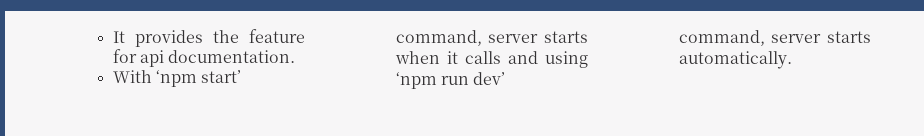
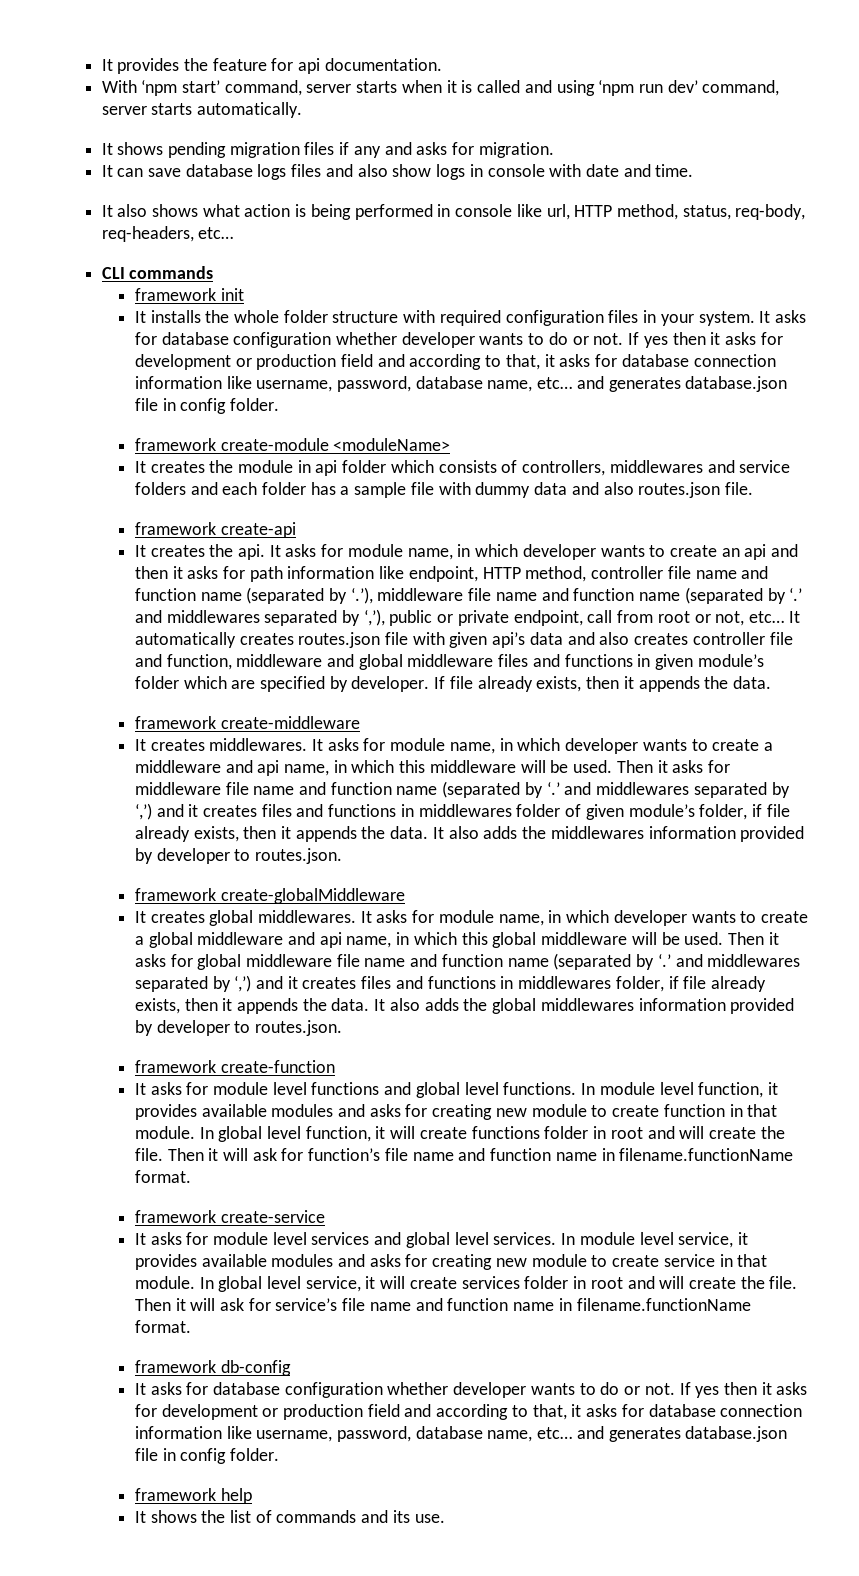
[464,51,501,64] calls -> [461,80,521,93] is called
(792, 60) none -> [101,142,554,158] [101,164,694,180] [101,204,806,220] [101,226,234,242] [101,266,214,279] [134,288,244,301] [134,310,806,326] [134,332,783,348] [134,354,776,370] [134,376,788,392] [134,398,279,414] [134,438,451,451] [134,460,791,476] [134,482,753,498] [134,522,296,538] [134,544,799,560] [134,566,769,582] [134,587,803,604] [134,609,800,626] [134,632,793,648] [134,654,764,670] [134,676,771,692] [134,716,360,729] [134,738,773,754] [134,760,730,776] [134,781,790,798] [134,803,790,820] [134,826,805,842] [134,848,342,864] [134,888,405,904] [134,910,808,926] [134,932,779,948] [134,953,801,970] [134,975,766,992] [134,998,795,1014] [134,1020,342,1036] [134,1060,335,1073] [134,1082,778,1098] [134,1104,778,1120] [134,1126,785,1142] [134,1148,794,1161] [134,1170,191,1183] [134,1210,325,1223] [134,1232,748,1248] [134,1254,768,1270] [134,1276,798,1292] [134,1298,751,1311] [134,1320,191,1333] [134,1360,291,1376] [134,1382,808,1398] [134,1404,803,1420] [134,1426,788,1442] [134,1448,279,1464] [134,1488,252,1504] [134,1510,445,1523] // It shows pending migration files if any and asks for migration. // It can save database logs files and also show logs in console with date and time. // It also shows what action is being performed in console like url, HTTP method, status, req-body, req-headers, etc… // CLI commands // framework init // It installs the whole folder structure with required configuration files in your system. It asks for database configuration whether developer wants to do or not. If yes then it asks for development or production field and according to that, it asks for database connection information like username, password, database name, etc… and generates database.json file in config folder. // framework create-module <moduleName> // It creates the module in api folder which consists of controllers, middlewares and service folders and each folder has a sample file with dummy data and also routes.json file. // framework create-api // It creates the api. It asks for module name, in which developer wants to create an api and then it asks for path information like endpoint, HTTP method, controller file name and function name (separated by ‘.’), middleware file name and function name (separated by ‘.’ and middlewares separated by ‘,’), public or private endpoint, call from root or not, etc… It automatically creates routes.json file with given api’s data and also creates controller file and function, middleware and global middleware files and functions in given module’s folder which are specified by developer. If file already exists, then it appends the data. // framework create-middleware // It creates middlewares. It asks for module name, in which developer wants to create a middleware and api name, in which this middleware will be used. Then it asks for middleware file name and function name (separated by ‘.’ and middlewares separated by ‘,’) and it creates files and functions in middlewares folder of given module’s folder, if file already exists, then it appends the data. It also adds the middlewares information provided by developer to routes.json. // framework create-globalMiddleware // It creates global middlewares. It asks for module name, in which developer wants to create a global middleware and api name, in which this global middleware will be used. Then it asks for global middleware file name and function name (separated by ‘.’ and middlewares separated by ‘,’) and it creates files and functions in middlewares folder, if file already exists, then it appends the data. It also adds the global middlewares information provided by developer to routes.json. // framework create-function // It asks for module level functions and global level functions. In module level function, it provides available modules and asks for creating new module to create function in that module. In global level function, it will create functions folder in root and will create the file. Then it will ask for function’s file name and function name in filename.functionName format. // framework create-service // It asks for module level services and global level services. In module level service, it provides available modules and asks for creating new module to create service in that module. In global level service, it will create services folder in root and will create the file. Then it will ask for service’s file name and function name in filename.functionName format. // framework db-config // It asks for database configuration whether developer wants to do or not. If yes then it asks for development or production field and according to that, it asks for database connection information like username, password, database name, etc… and generates database.json file in config folder. // framework help // It shows the list of commands and its use.

